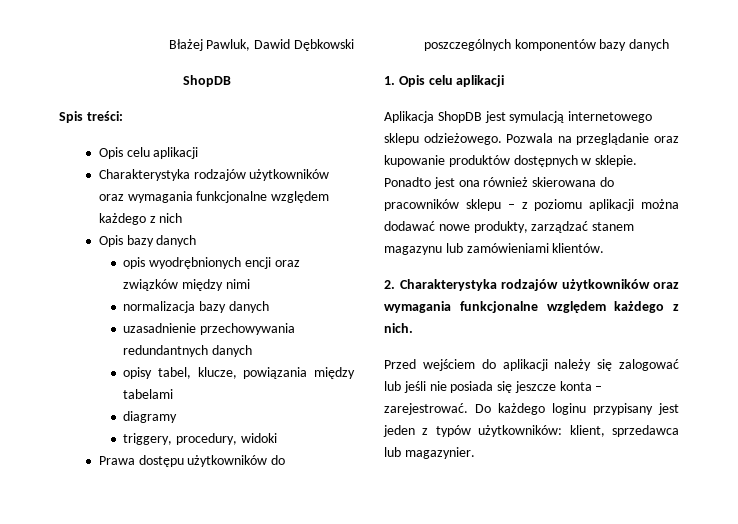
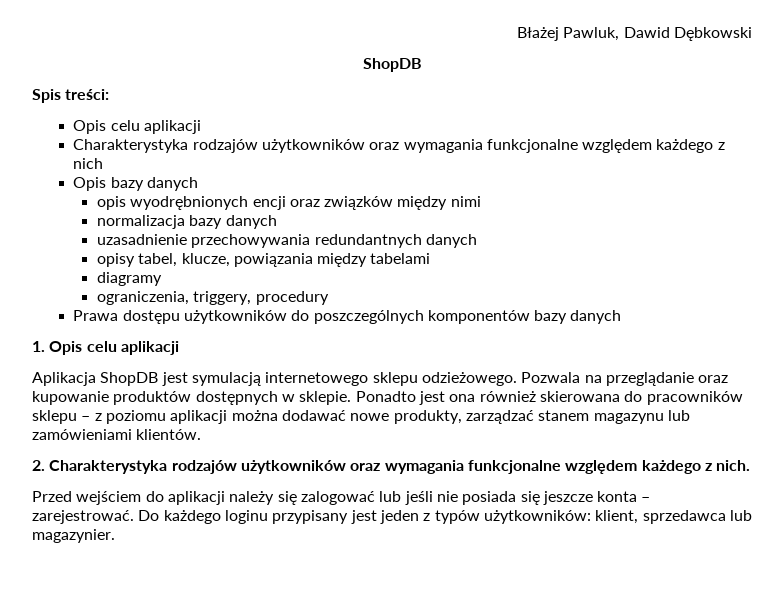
[123,433,277,445] triggery, procedury, widoki -> [96,291,329,305] ograniczenia, triggery, procedury

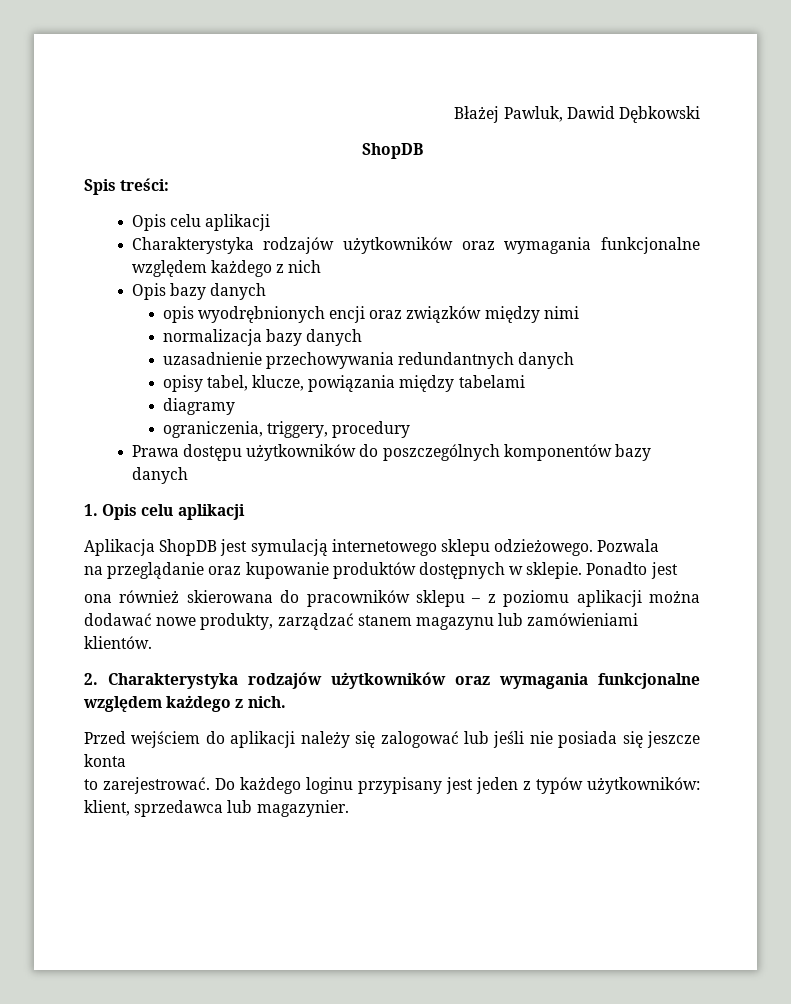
(581, 377) none -> (660, 545) //
(445, 398) none -> (678, 570) //
[641,497,651,502] – -> [84,779,98,790] // to

